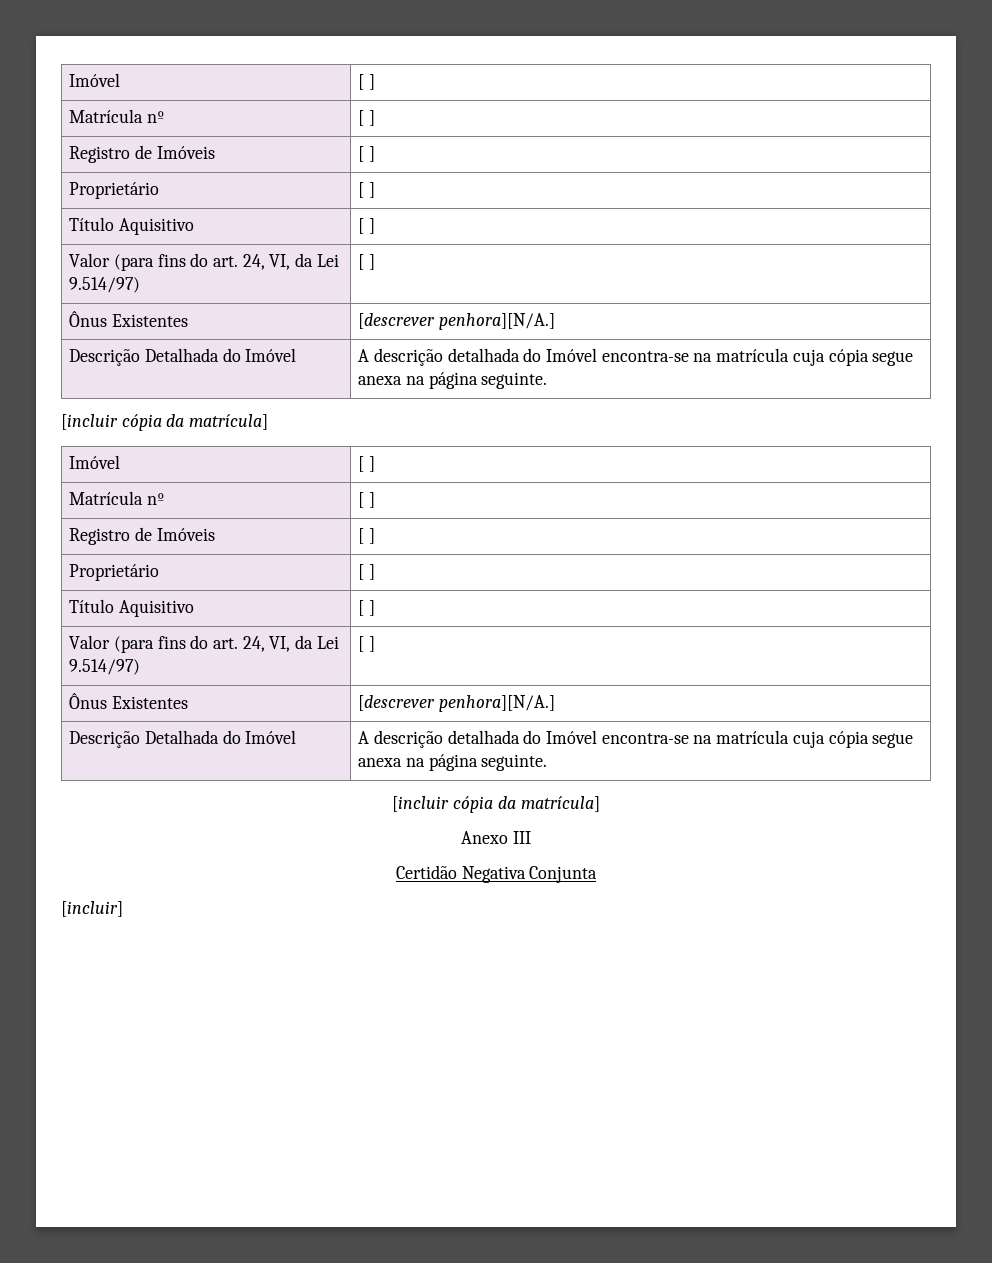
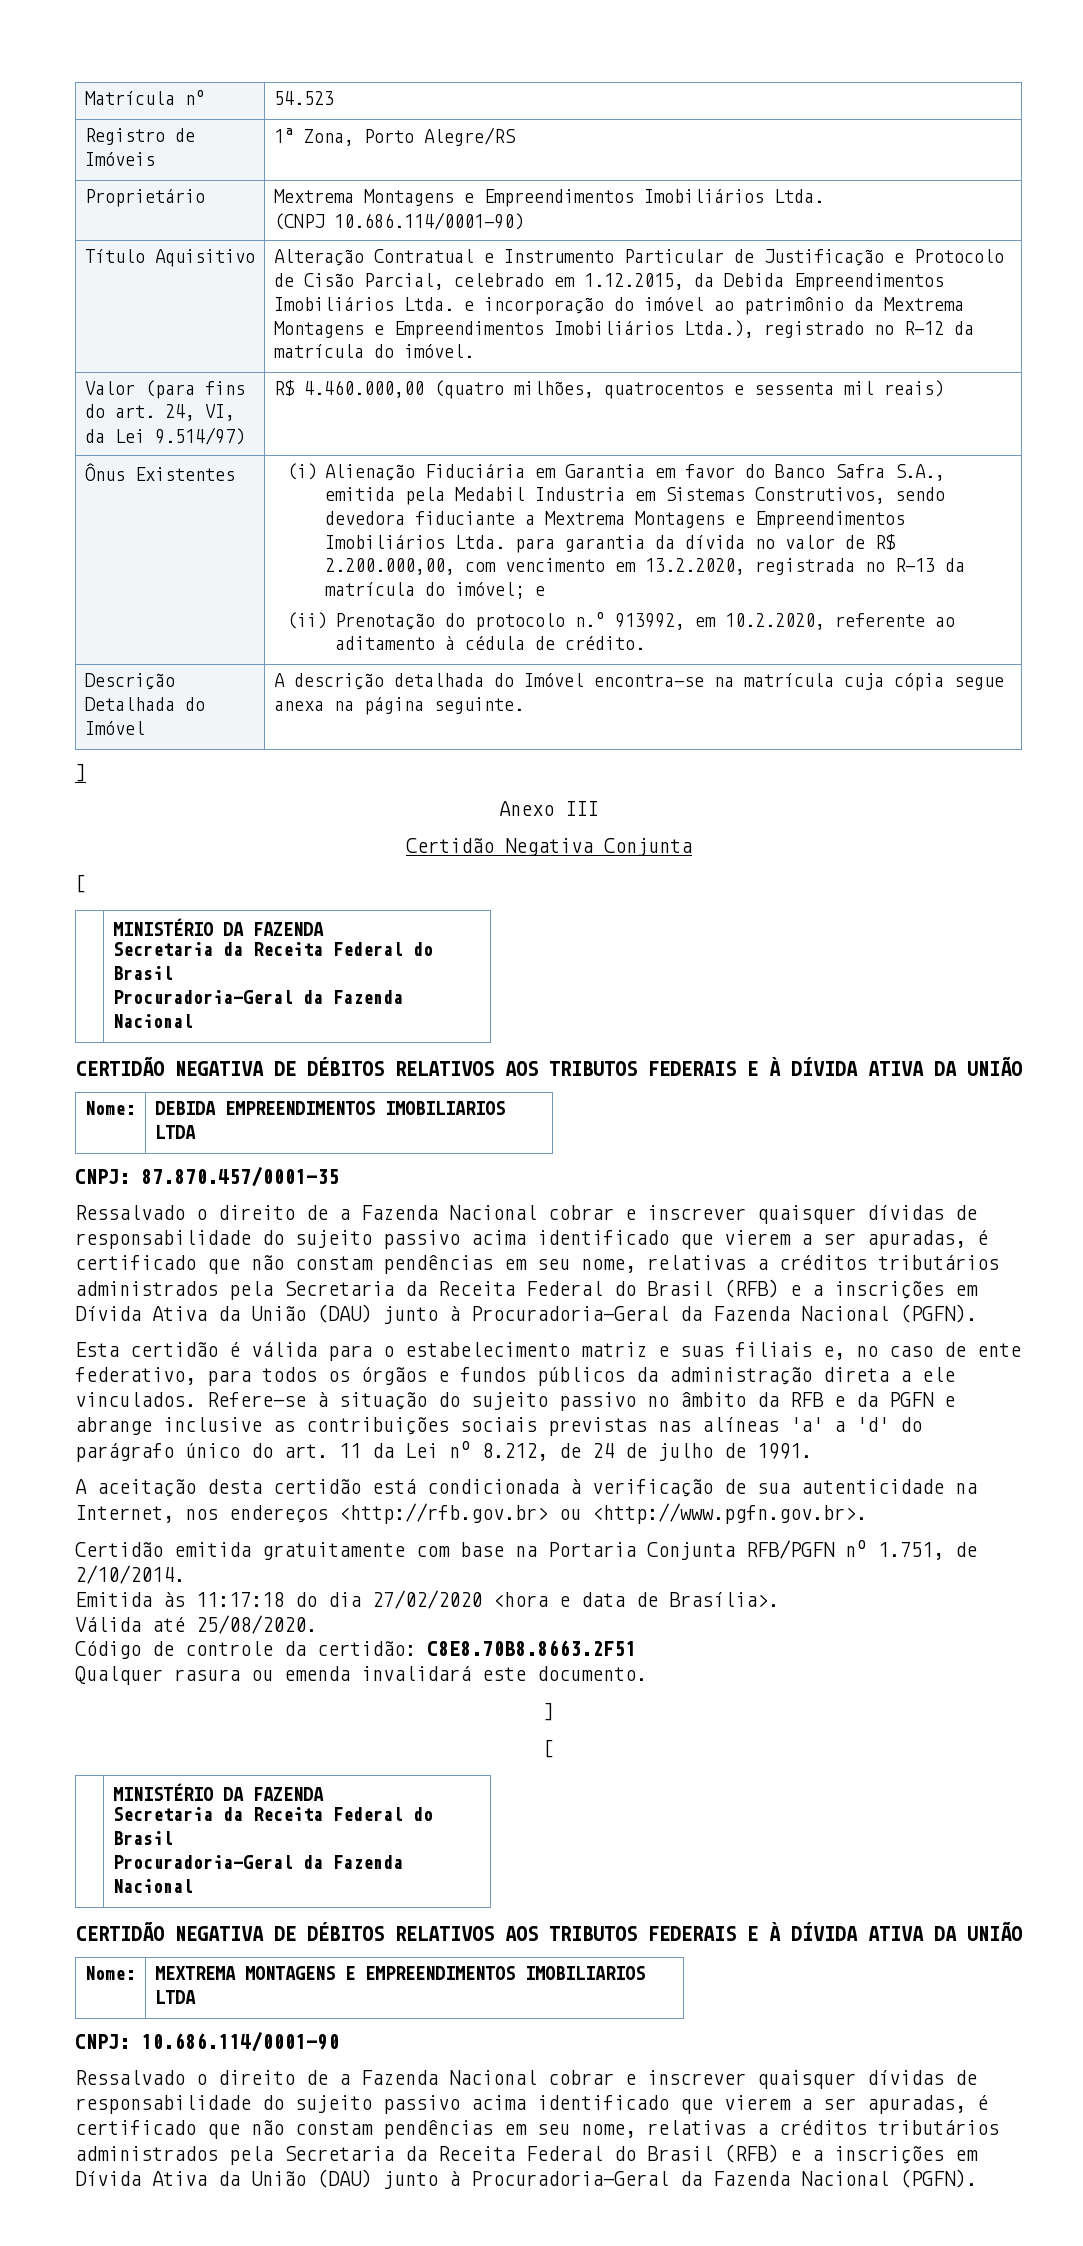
[69,73,121,87] [358,74,375,90] [69,109,165,123] [358,110,375,126] [69,145,215,163] [358,146,375,162] [69,182,160,199] [358,182,375,198] [69,217,194,235] [358,218,375,234] Imóvel | [ ] // Matrícula nº | [ ] // Registro de Imóveis | [ ] // Proprietário | [ ] // Título Aquisitivo | [ ] -> [84,90,205,105] [273,91,334,105] [84,128,195,145] [84,152,155,166] [273,127,516,146] [84,189,205,207] [273,189,824,207] [273,212,524,230] [84,249,255,267] [273,249,1004,266] [273,273,944,291] [273,297,964,315] [273,320,974,339] [273,344,474,358] Matrícula nº | 54.523 // Registro de Imóveis | 1ª Zona, Porto Alegre/RS // Proprietário | Mextrema Montagens e Empreendimentos Imobiliários Ltda. // (CNPJ 10.686.114/0001-90) // Título Aquisitivo | Alteração Contratual e Instrumento Particular de Justificação e Protocolo de Cisão Parcial, celebrado em 1.12.2015, da Debida Empreendimentos Imobiliários Ltda. e incorporação do imóvel ao patrimônio da Mextrema Montagens e Empreendimentos Imobiliários Ltda.), registrado no R-12 da matrícula do imóvel.
[358,254,375,270] [69,311,188,327] [358,313,555,330] [ ] // Ônus Existentes | [descrever penhora][N/A.] -> [273,380,944,399] [84,463,235,481] [287,463,945,481] [324,487,945,505] [324,511,905,529] [324,534,896,553] [324,558,965,575] [324,582,545,599] [287,612,955,631] [334,636,645,650] R$ 4.460.000,00 (quatro milhões, quatrocentos e sessenta mil reais) // Ônus Existentes | (i) Alienação Fiduciária em Garantia em favor do Banco Safra S.A., emitida pela Medabil Industria em Sistemas Construtivos, sendo devedora fiduciante a Mextrema Montagens e Empreendimentos Imobiliários Ltda. para garantia da dívida no valor de R$ 2.200.000,00, com vencimento em 13.2.2020, registrada no R-13 da matrícula do imóvel; e // (ii) Prenotação do protocolo n.º 913992, em 10.2.2020, referente ao aditamento à cédula de crédito.
[61,414,269,431] [69,455,121,469] [358,456,375,472] [69,491,165,505] [358,492,375,508] [69,527,215,545] [358,528,375,544] [69,564,160,581] [358,564,375,580] [69,599,194,617] [358,600,375,616] [69,635,339,653] [69,659,141,675] [358,636,375,652] [69,693,188,709] [358,695,555,712] [69,730,297,748] [358,730,914,748] [358,754,548,771] [392,796,600,813] [incluir cópia da matrícula] // Imóvel | [ ] // Matrícula nº | [ ] // Registro de Imóveis | [ ] // Proprietário | [ ] // Título Aquisitivo | [ ] // Valor (para fins do art. 24, VI, da Lei 9.514/97) | [ ] // Ônus Existentes | [descrever penhora][N/A.] // Descrição Detalhada do Imóvel | A descrição detalhada do Imóvel encontra-se na matrícula cuja cópia segue anexa na página seguinte. // [incluir cópia da matrícula] -> [75,763,86,782] ]
[61,901,123,917] [incluir] -> [75,874,86,893] [112,918,324,936] [112,942,433,956] [112,966,173,980] [112,990,403,1004] [112,1014,193,1028] [75,1056,1022,1076] [84,1101,135,1115] [154,1101,505,1115] [154,1125,196,1139] [75,1167,339,1187] [75,1205,977,1224] [75,1230,988,1249] [75,1255,999,1274] [75,1279,978,1300] [75,1304,977,1324] [75,1342,1021,1361] [75,1367,955,1386] [75,1392,955,1411] [75,1417,922,1436] [75,1441,812,1462] [75,1479,977,1497] [75,1503,867,1524] [75,1540,977,1560] [75,1565,185,1584] [75,1590,779,1609] [75,1615,317,1634] [75,1640,636,1659] [75,1666,647,1685] [543,1702,554,1721] [543,1739,554,1758] [112,1783,324,1801] [112,1807,433,1821] [112,1831,173,1845] [112,1855,403,1869] [112,1879,193,1893] [75,1921,1022,1941] [84,1966,135,1980] [154,1966,645,1980] [154,1990,196,2004] [75,2032,339,2052] [75,2070,977,2089] [75,2095,988,2114] [75,2120,999,2139] [75,2144,978,2165] [75,2169,977,2189] [ // | MINISTÉRIO DA FAZENDA // Secretaria da Receita Federal do Brasil // Procuradoria-Geral da Fazenda Nacional // CERTIDÃO NEGATIVA DE DÉBITOS RELATIVOS AOS TRIBUTOS FEDERAIS E À DÍVIDA ATIVA DA UNIÃO // Nome: | DEBIDA EMPREENDIMENTOS IMOBILIARIOS LTDA // CNPJ: 87.870.457/0001-35 // Ressalvado o direito de a Fazenda Nacional cobrar e inscrever quaisquer dívidas de responsabilidade do sujeito passivo acima identificado que vierem a ser apuradas, é certificado que não constam pendências em seu nome, relativas a créditos tributários administrados pela Secretaria da Receita Federal do Brasil (RFB) e a inscrições em Dívida Ativa da União (DAU) junto à Procuradoria-Geral da Fazenda Nacional (PGFN). // Esta certidão é válida para o estabelecimento matriz e suas filiais e, no caso de ente federativo, para todos os órgãos e fundos públicos da administração direta a ele vinculados. Refere-se à situação do sujeito passivo no âmbito da RFB e da PGFN e abrange inclusive as contribuições sociais previstas nas alíneas 'a' a 'd' do parágrafo único do art. 11 da Lei nº 8.212, de 24 de julho de 1991. // A aceitação desta certidão está condicionada à verificação de sua autenticidade na Internet, nos endereços <http://rfb.gov.br> ou <http://www.pgfn.gov.br>. // Certidão emitida gratuitamente com base na Portaria Conjunta RFB/PGFN nº 1.751, de 2/10/2014. // Emitida às 11:17:18 do dia 27/02/2020 <hora e data de Brasília>. // Válida até 25/08/2020. // Código de controle da certidão: C8E8.70B8.8663.2F51 // Qualquer rasura ou emenda invalidará este documento. // ] // [ // | MINISTÉRIO DA FAZENDA // Secretaria da Receita Federal do Brasil // Procuradoria-Geral da Fazenda Nacional // CERTIDÃO NEGATIVA DE DÉBITOS RELATIVOS AOS TRIBUTOS FEDERAIS E À DÍVIDA ATIVA DA UNIÃO // Nome: | MEXTREMA MONTAGENS E EMPREENDIMENTOS IMOBILIARIOS LTDA // CNPJ: 10.686.114/0001-90 // Ressalvado o direito de a Fazenda Nacional cobrar e inscrever quaisquer dívidas de responsabilidade do sujeito passivo acima identificado que vierem a ser apuradas, é certificado que não constam pendências em seu nome, relativas a créditos tributários administrados pela Secretaria da Receita Federal do Brasil (RFB) e a inscrições em Dívida Ativa da União (DAU) junto à Procuradoria-Geral da Fazenda Nacional (PGFN).

